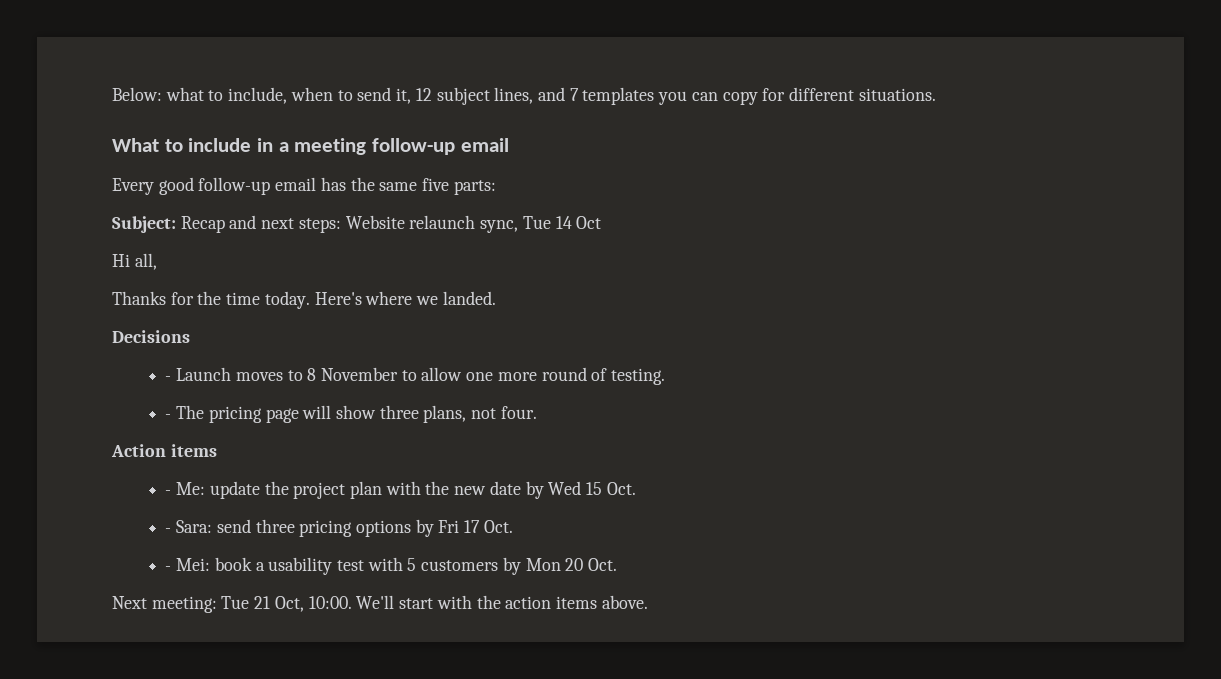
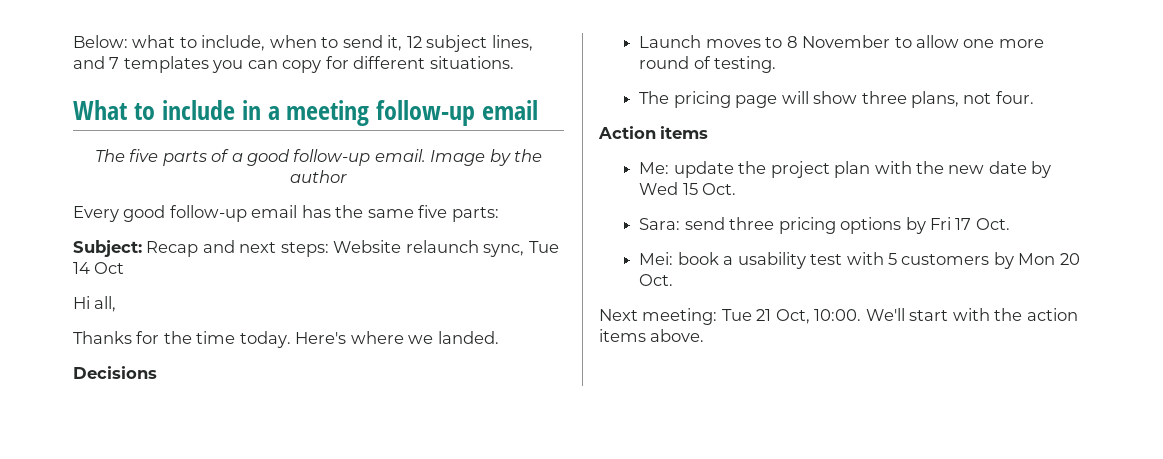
(509, 145) none -> [94,149,543,166] [290,170,347,183] // The five parts of a good follow-up email. Image by the author
[165,376,172,381] - -> (157, 372) none
[165,414,172,419] - -> (777, 64) none
[165,490,172,495] - -> (709, 132) none
[165,528,172,533] - -> (737, 189) none
[165,566,172,571] - -> (1010, 224) none

